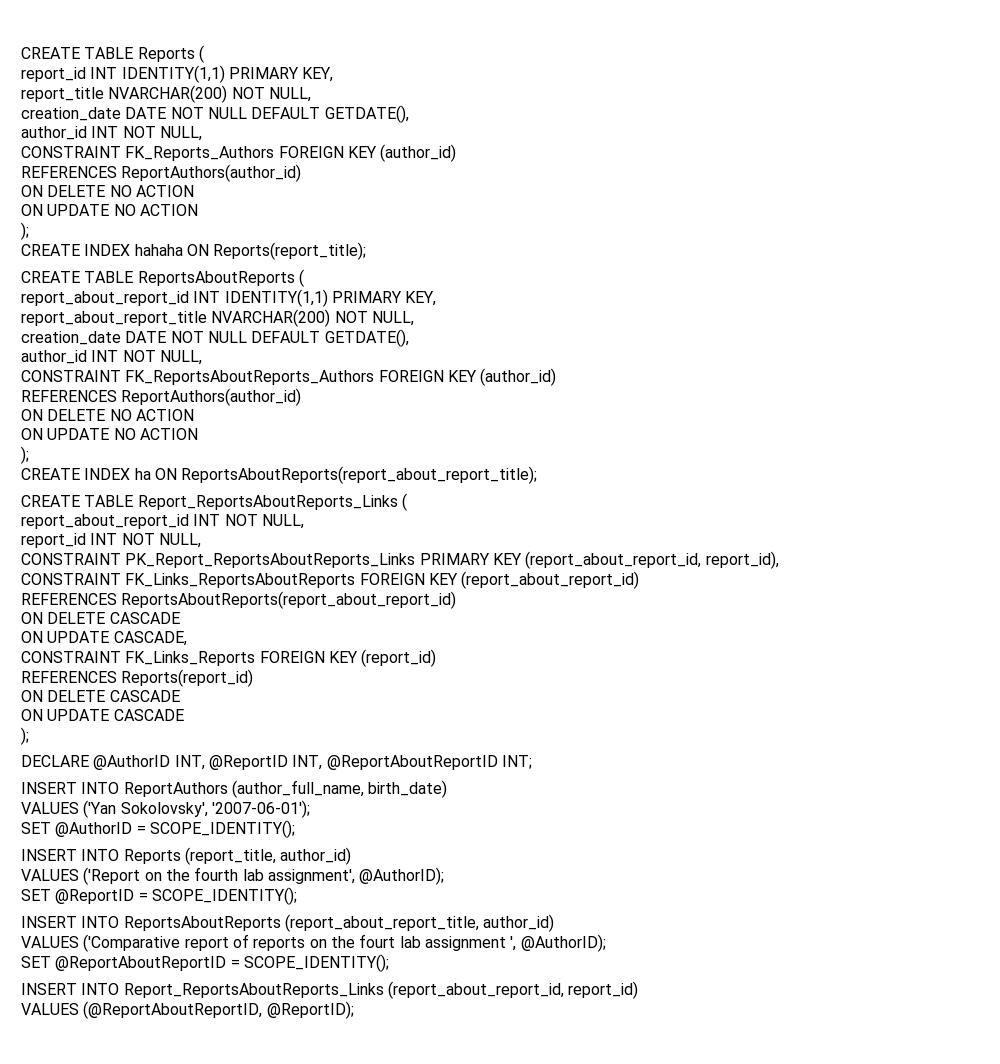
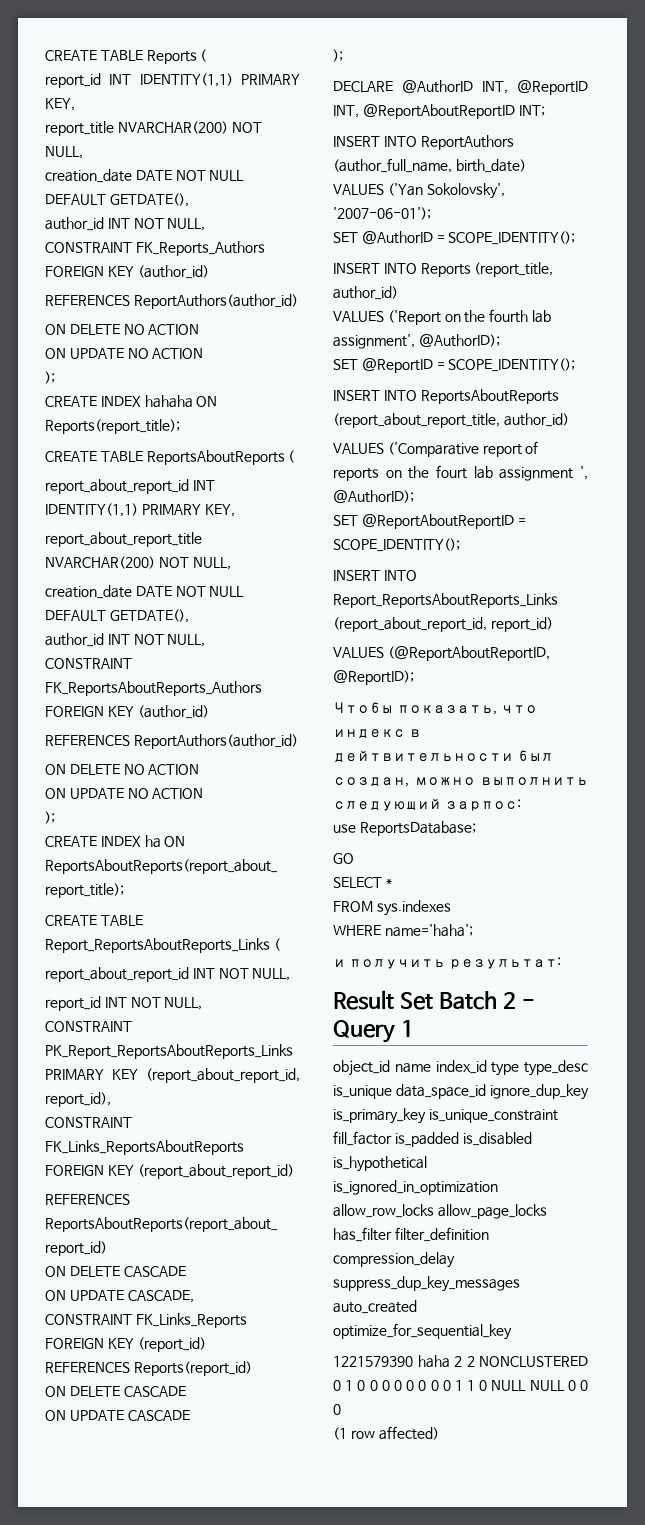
(354, 1010) none -> [333,702,537,715] [333,729,421,739] [333,750,553,763] [333,777,588,787] [333,798,521,811] [333,821,476,836] [333,853,354,864] [333,877,392,888] [333,900,451,916] [333,924,473,937] [333,957,561,969] [333,990,535,1010] [333,1020,414,1043] [333,1060,588,1076] [333,1084,589,1100] [333,1108,558,1124] [333,1131,532,1147] [333,1156,427,1172] [333,1180,498,1195] [333,1204,547,1219] [333,1227,489,1242] [333,1252,455,1268] [333,1276,520,1292] [333,1300,417,1314] [333,1323,512,1340] [333,1355,588,1368] [333,1380,588,1391] [333,1404,341,1415] [333,1426,439,1440] // Чтобы показать, что индекс в дейтвительности был создан, можно выполнить следующий зарпос: // use ReportsDatabase; // GO // SELECT * // FROM sys.indexes // WHERE name='haha'; // и получить результат: // Result Set Batch 2 - Query 1 // object_id name index_id type type_desc is_unique data_space_id ignore_dup_key is_primary_key is_unique_constraint fill_factor is_padded is_disabled is_hypothetical is_ignored_in_optimization allow_row_locks allow_page_locks has_filter filter_definition compression_delay suppress_dup_key_messages auto_created optimize_for_sequential_key // 1221579390 haha 2 2 NONCLUSTERED 0 1 0 0 0 0 0 0 0 0 1 1 0 NULL NULL 0 0 0 // (1 row affected)

